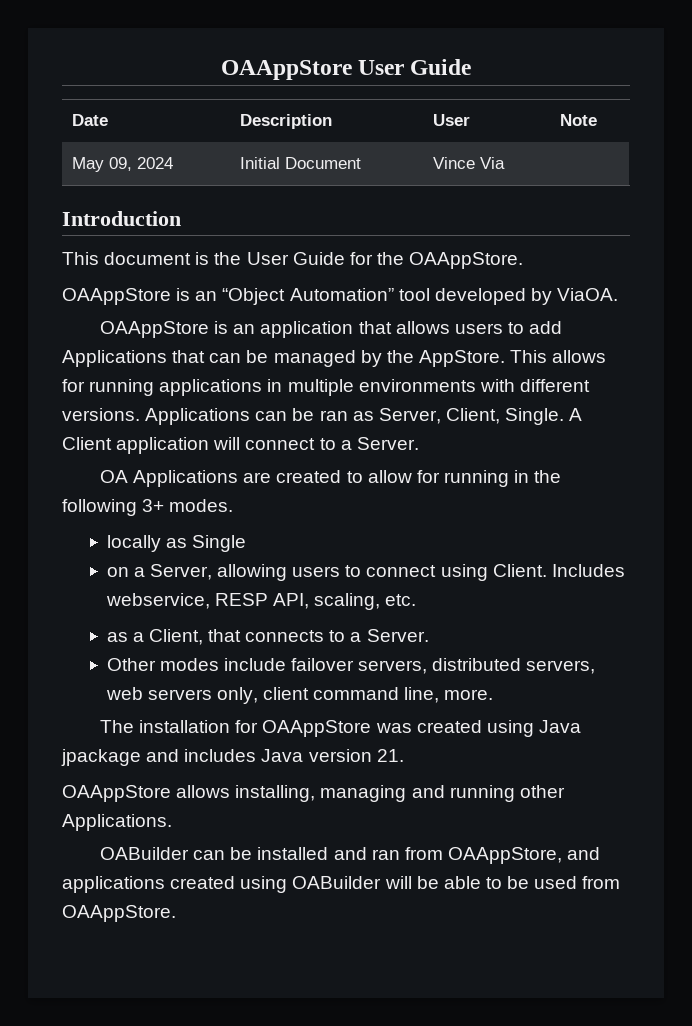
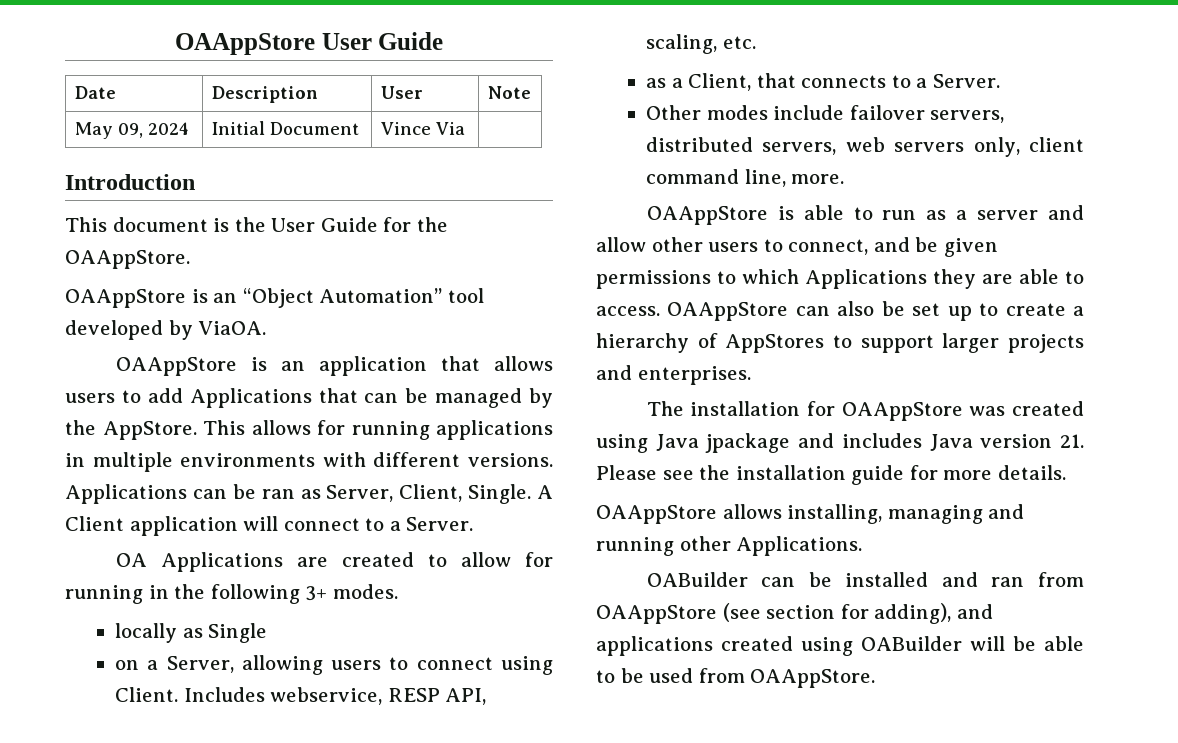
(494, 694) none -> [646,205,1085,225] [596,237,998,257] [596,269,1084,289] [596,301,1084,321] [596,333,1084,353] [596,365,751,385] // OAAppStore is able to run as a server and allow other users to connect, and be given permissions to which Applications they are able to access. OAAppStore can also be set up to create a hierarchy of AppStores to support larger projects and enterprises.
(404, 755) none -> [596,465,1066,485] Please see the installation guide for more details.
[447,847,562,864] OAAppStore, -> [596,603,952,624] OAAppStore (see section for adding),

